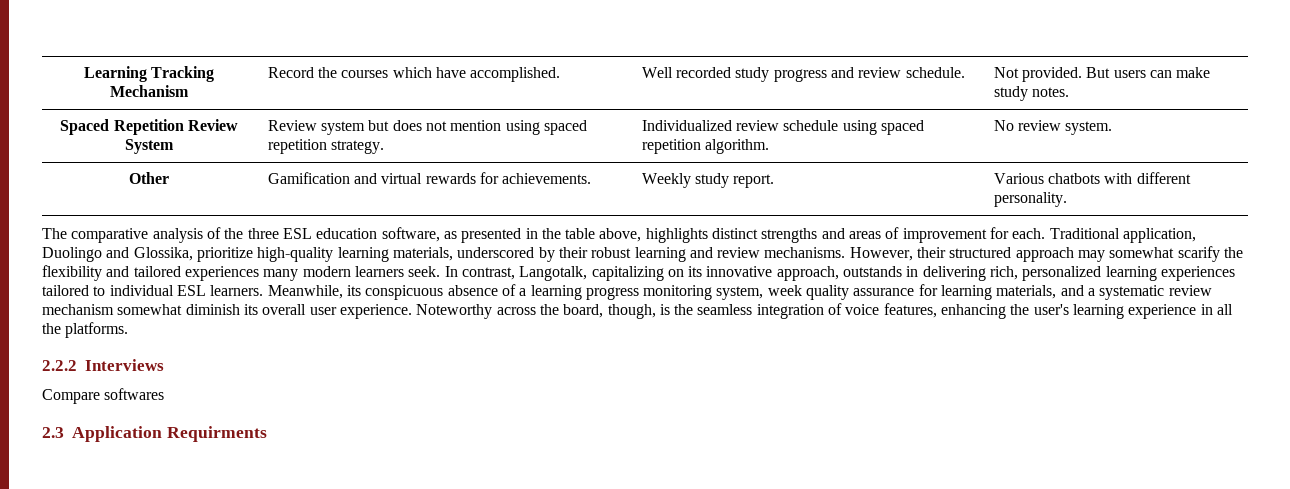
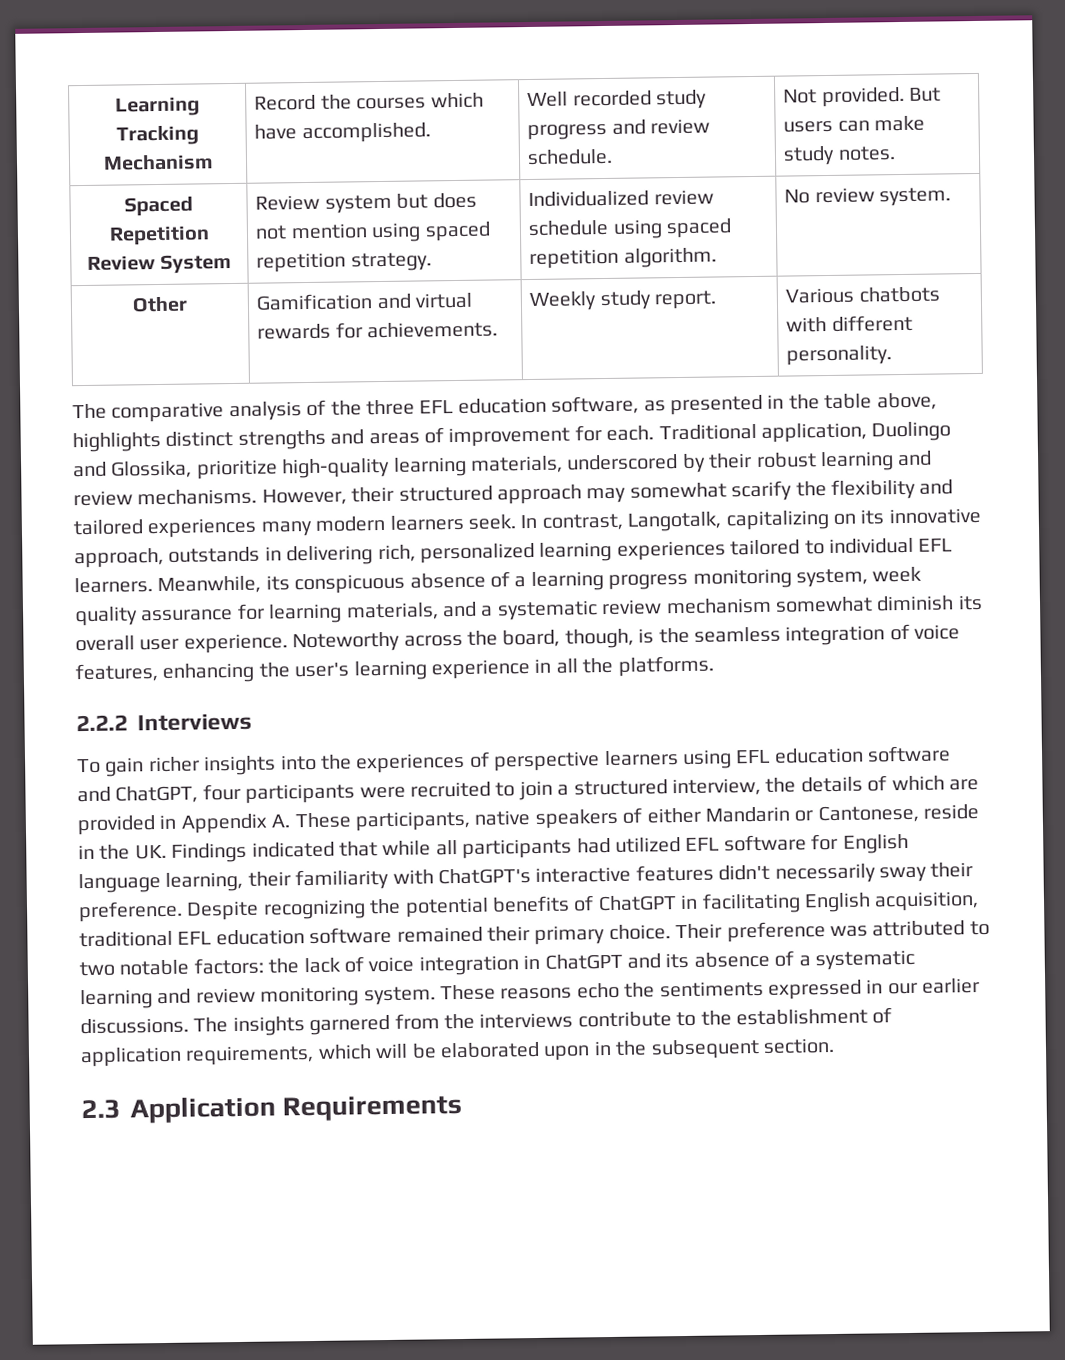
[282,228,312,239] ESL -> [419,400,454,414] EFL
[176,285,206,296] ESL -> [918,538,953,552] EFL
[42,388,165,404] Compare softwares -> [77,745,952,777] [77,775,979,804] [77,804,980,836] [78,833,909,863] [78,862,974,894] [78,891,980,923] [79,920,990,948] [79,949,915,977] [80,978,981,1010] [80,1007,893,1037] [80,1037,835,1068] To gain richer insights into the experiences of perspective learners using EFL education software and ChatGPT, four participants were recruited to join a structured interview, the details of which are provided in Appendix A. These participants, native speakers of either Mandarin or Cantonese, reside in the UK. Findings indicated that while all participants had utilized EFL software for English language learning, their familiarity with ChatGPT's interactive features didn't necessarily sway their preference. Despite recognizing the potential benefits of ChatGPT in facilitating English acquisition, traditional EFL education software remained their primary choice. Their preference was attributed to two notable factors: the lack of voice integration in ChatGPT and its absence of a systematic learning and review monitoring system. These reasons echo the sentiments expressed in our earlier discussions. The insights garnered from the interviews contribute to the establishment of application requirements, which will be elaborated upon in the subsequent section.
[166,426,267,442] Requirments -> [282,1094,463,1122] Requirements

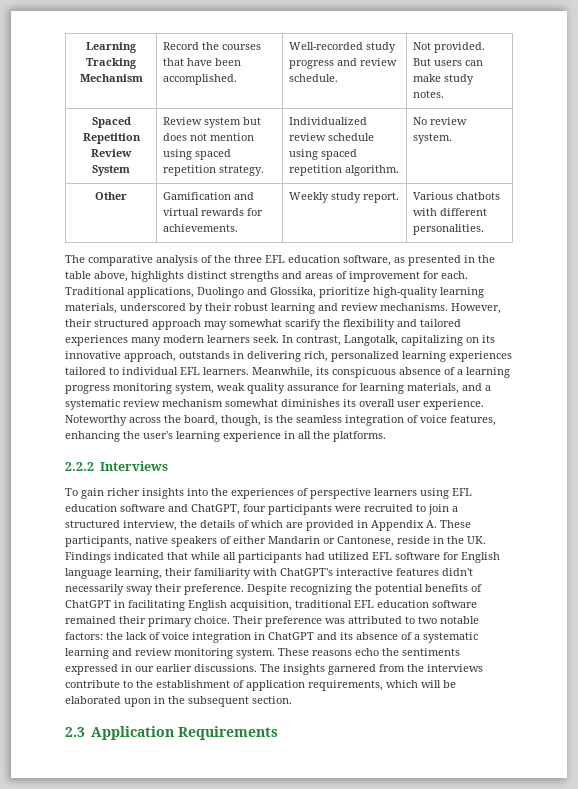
[430,92,484,109] [254,124,298,140] which have -> [163,58,242,66] that have been
[527,90,652,108] Well recorded -> [289,42,364,50] Well-recorded
[786,345,893,366] personality. -> [413,224,485,235] personalities.
[760,422,867,443] application, -> [127,287,194,298] applications,
[872,566,923,583] week -> [217,383,245,391] weak
[876,595,955,612] diminish -> [281,399,340,407] diminishes

